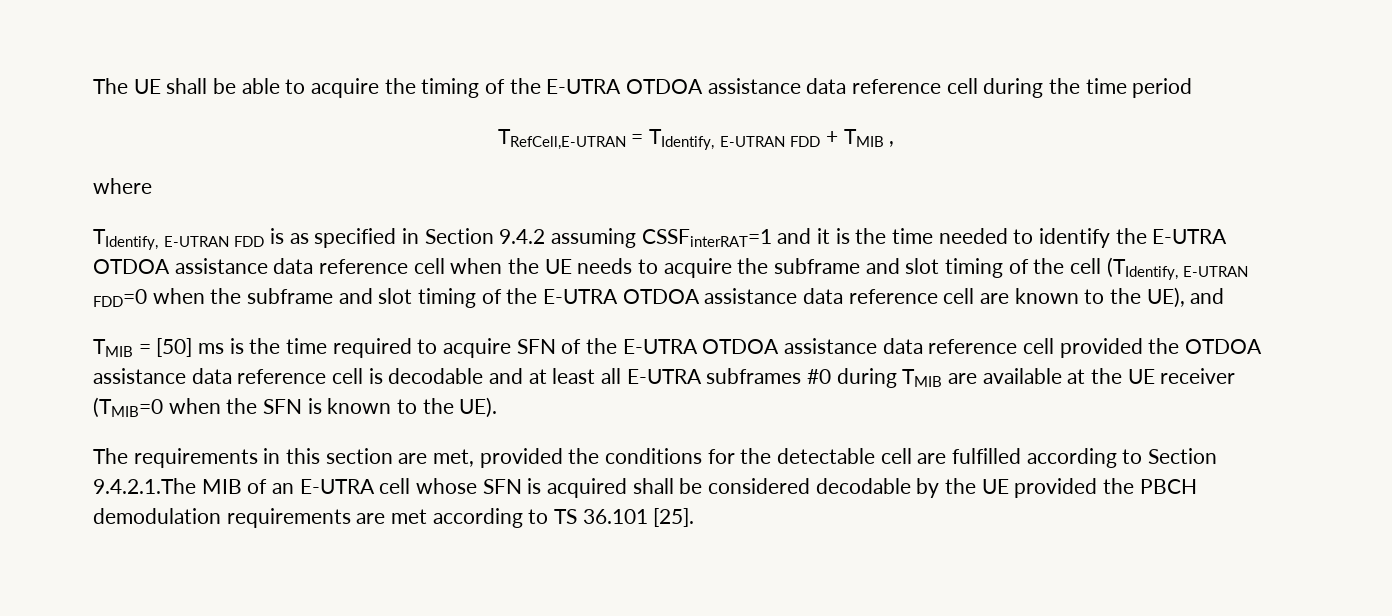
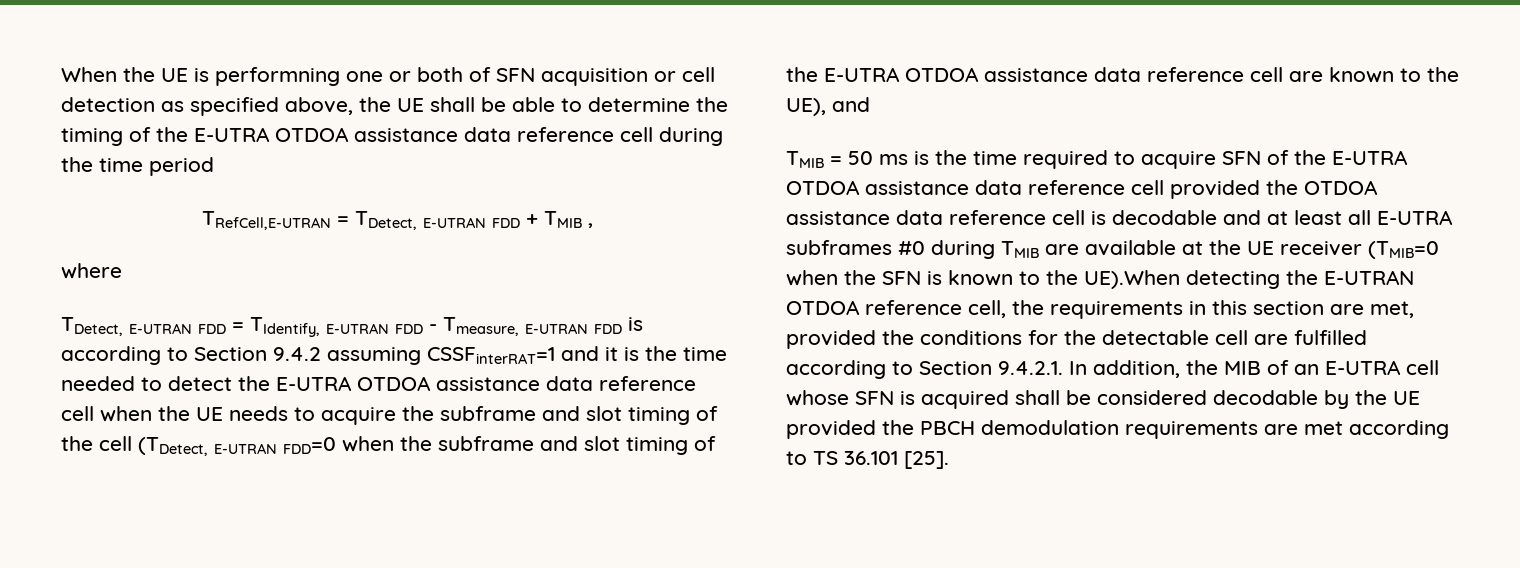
[93,78,128,94] The -> [61,67,715,86] [61,97,391,116] When the UE is performning one or both of SFN acquisition or cell detection as specified above, the
[311,78,380,98] acquire -> [588,97,690,112] determine
[648,129,714,150] TIdentify, -> [355,211,417,230] TDetect,
[93,228,420,250] TIdentify, E-UTRAN FDD is as specified in -> [61,317,643,337] [61,346,188,365] TDetect, E-UTRAN FDD = TIdentify, E-UTRAN FDD - Tmeasure, E-UTRAN FDD is according to
[1039,228,1111,248] identify -> [168,376,232,391] detect
[1106,257,1178,280] (TIdentify, -> [138,437,208,456] (TDetect,
[156,338,193,357] [50] -> [848,151,873,165] 50
[459,397,498,418] [93,448,128,464] UE). // The -> [1084,270,1414,289] [786,300,1044,318] UE).When detecting the E-UTRAN OTDOA reference cell, the
[93,478,196,494] 9.4.2.1.The -> [998,360,1218,378] 9.4.2.1. In addition, the

